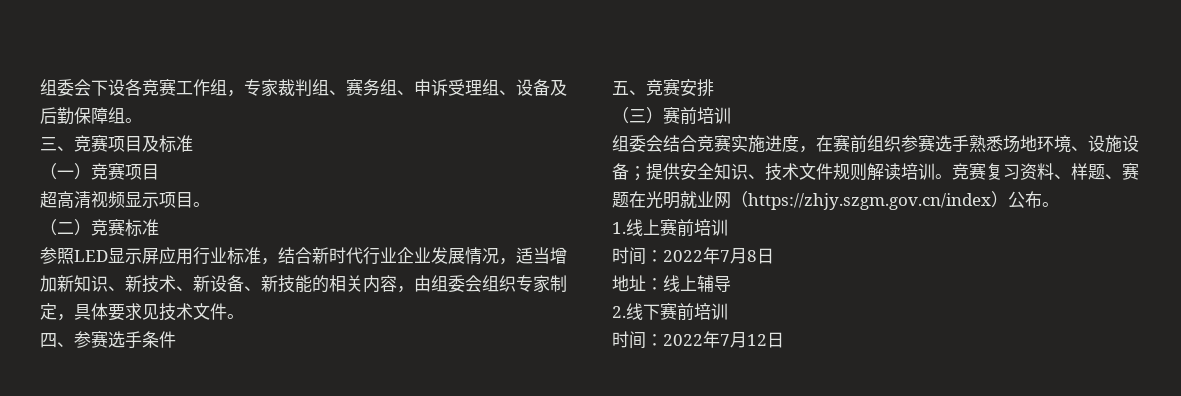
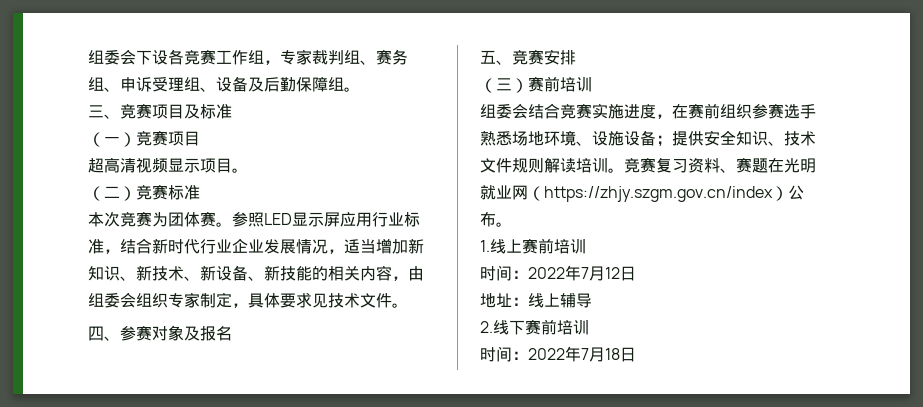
(159, 227) none -> [88,211,232,227] 本次竞赛为团体赛。
[108,331,176,349] 选手条件 -> [152,325,232,341] 对象及报名
[1071,163,1122,180] 样题、 -> (736, 170) none
[747,250,757,262] 8 -> [605,267,620,279] 12
[747,334,767,346] 12 -> [605,348,620,360] 18

